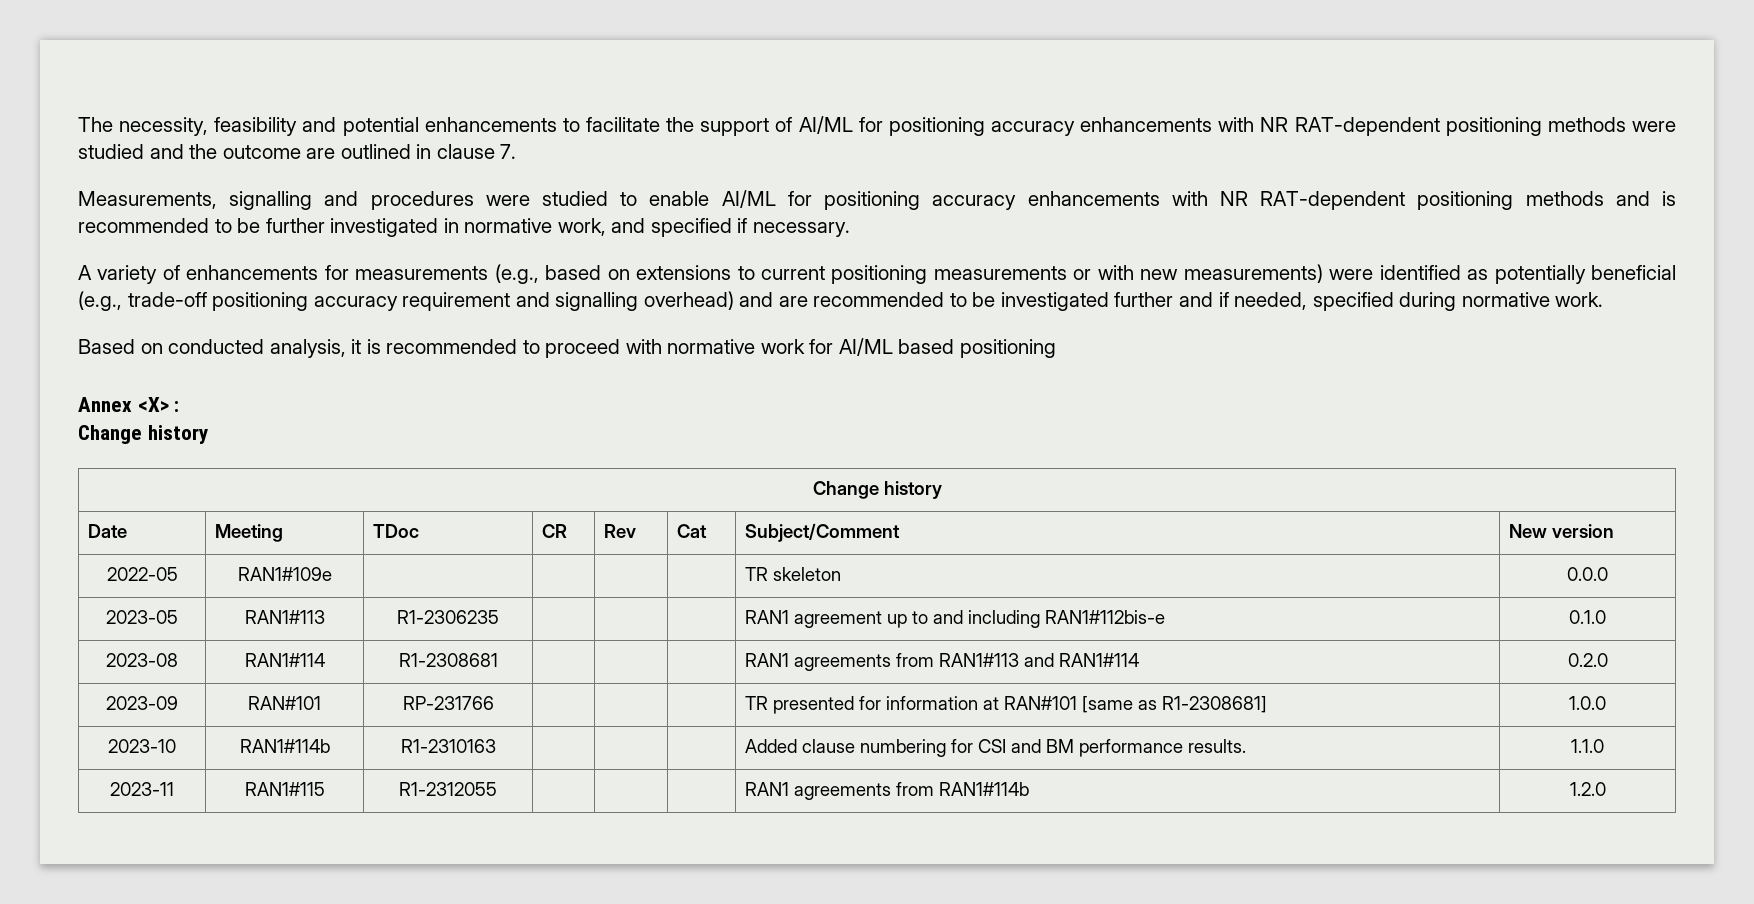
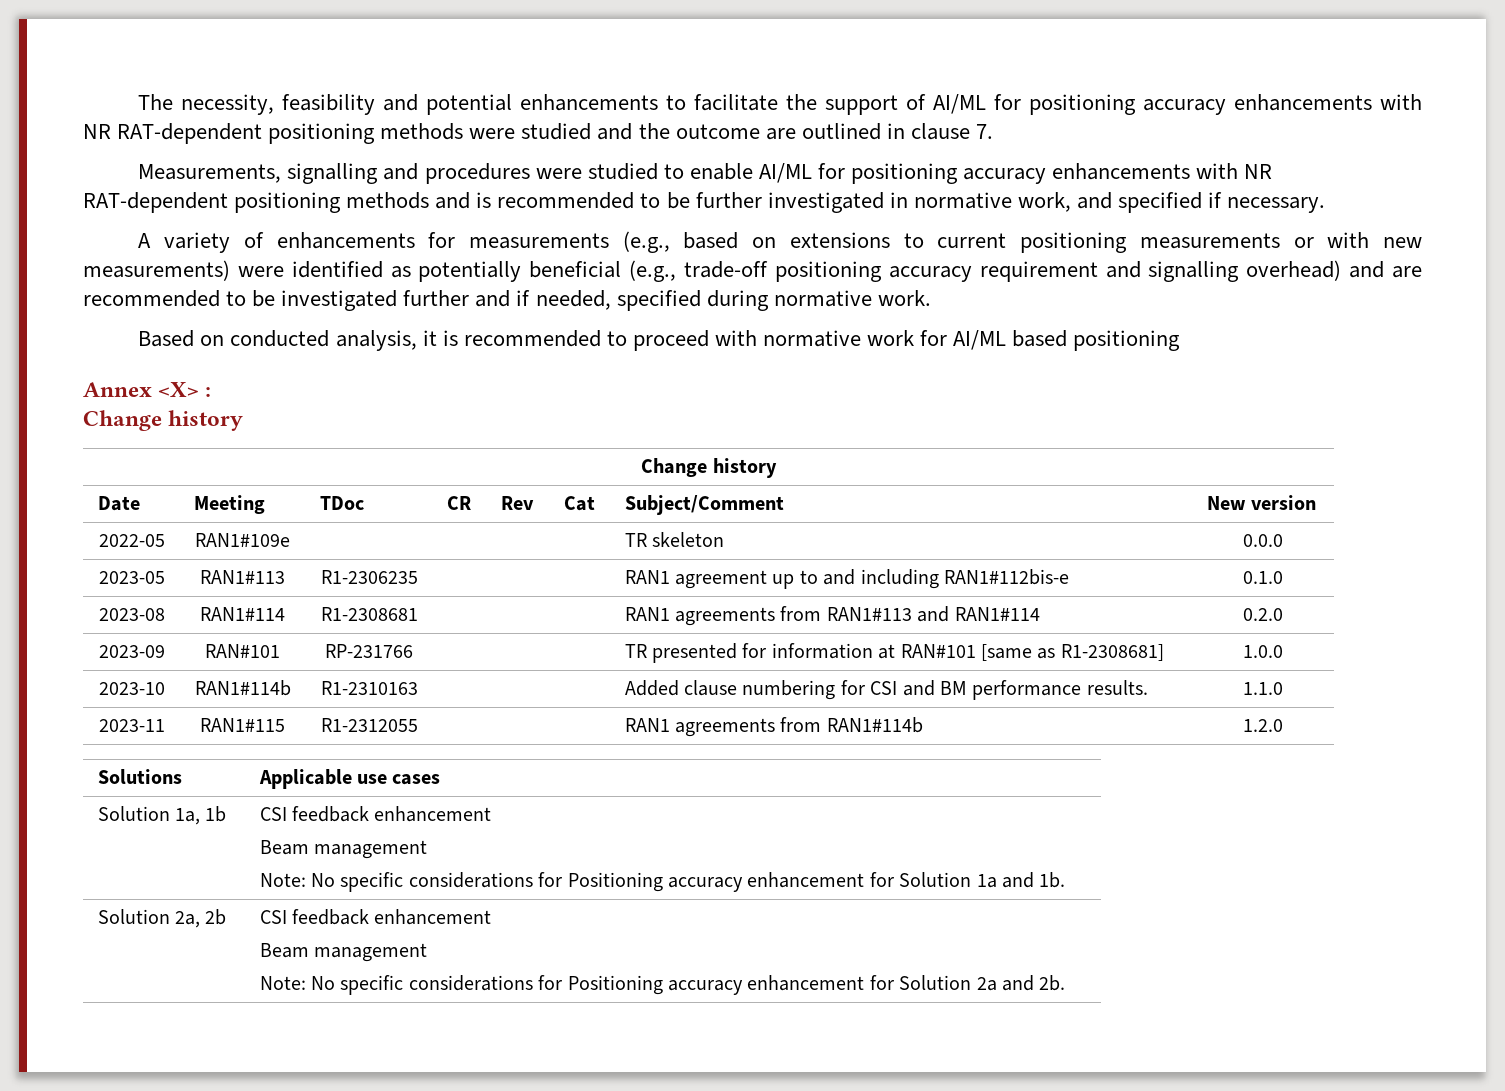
(1606, 789) none -> [97,769,182,784] [258,769,441,789] [97,806,227,825] [259,806,492,822] [259,840,428,859] [259,872,1066,892] [97,909,227,928] [259,909,492,925] [259,943,428,962] [259,975,1066,995] // Solutions | Applicable use cases // Solution 1a, 1b | CSI feedback enhancement // Beam management // Note: No specific considerations for Positioning accuracy enhancement for Solution 1a and 1b. // Solution 2a, 2b | CSI feedback enhancement // Beam management // Note: No specific considerations for Positioning accuracy enhancement for Solution 2a and 2b.

